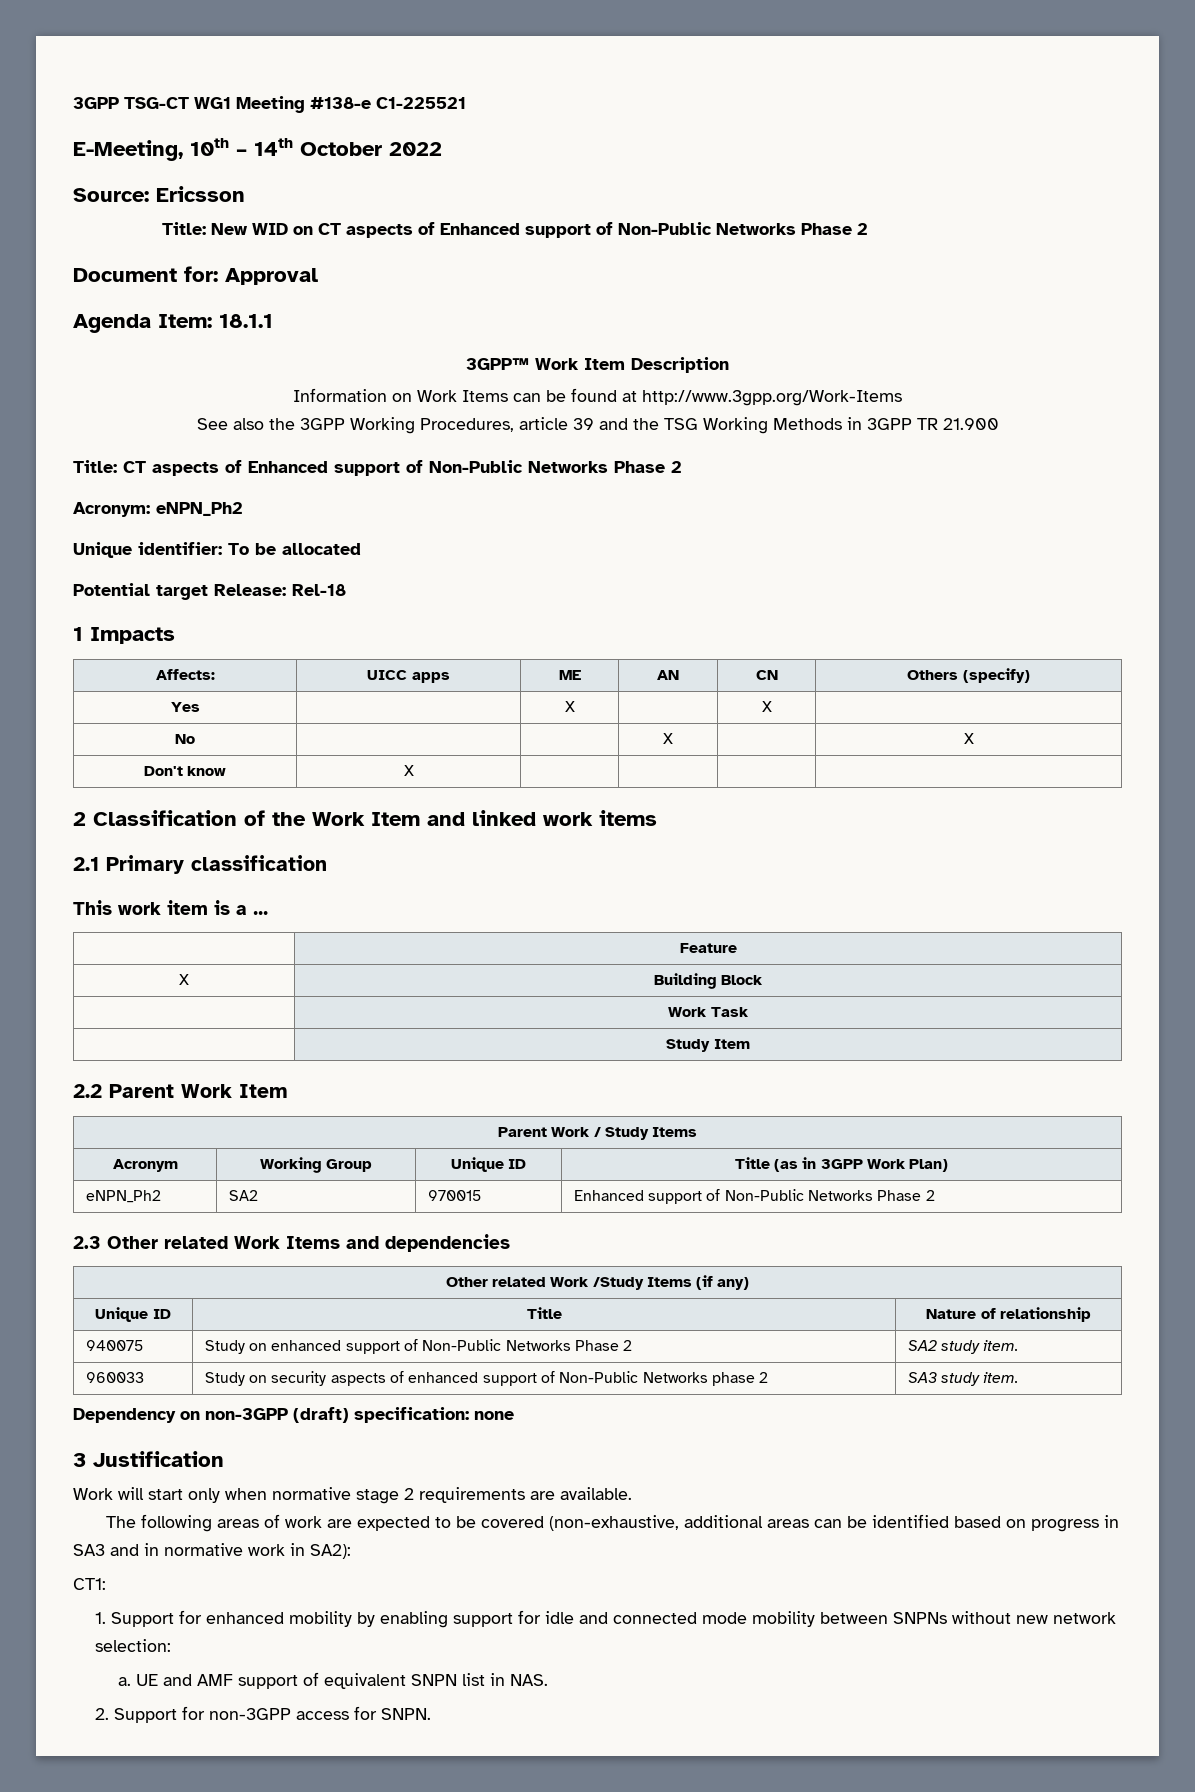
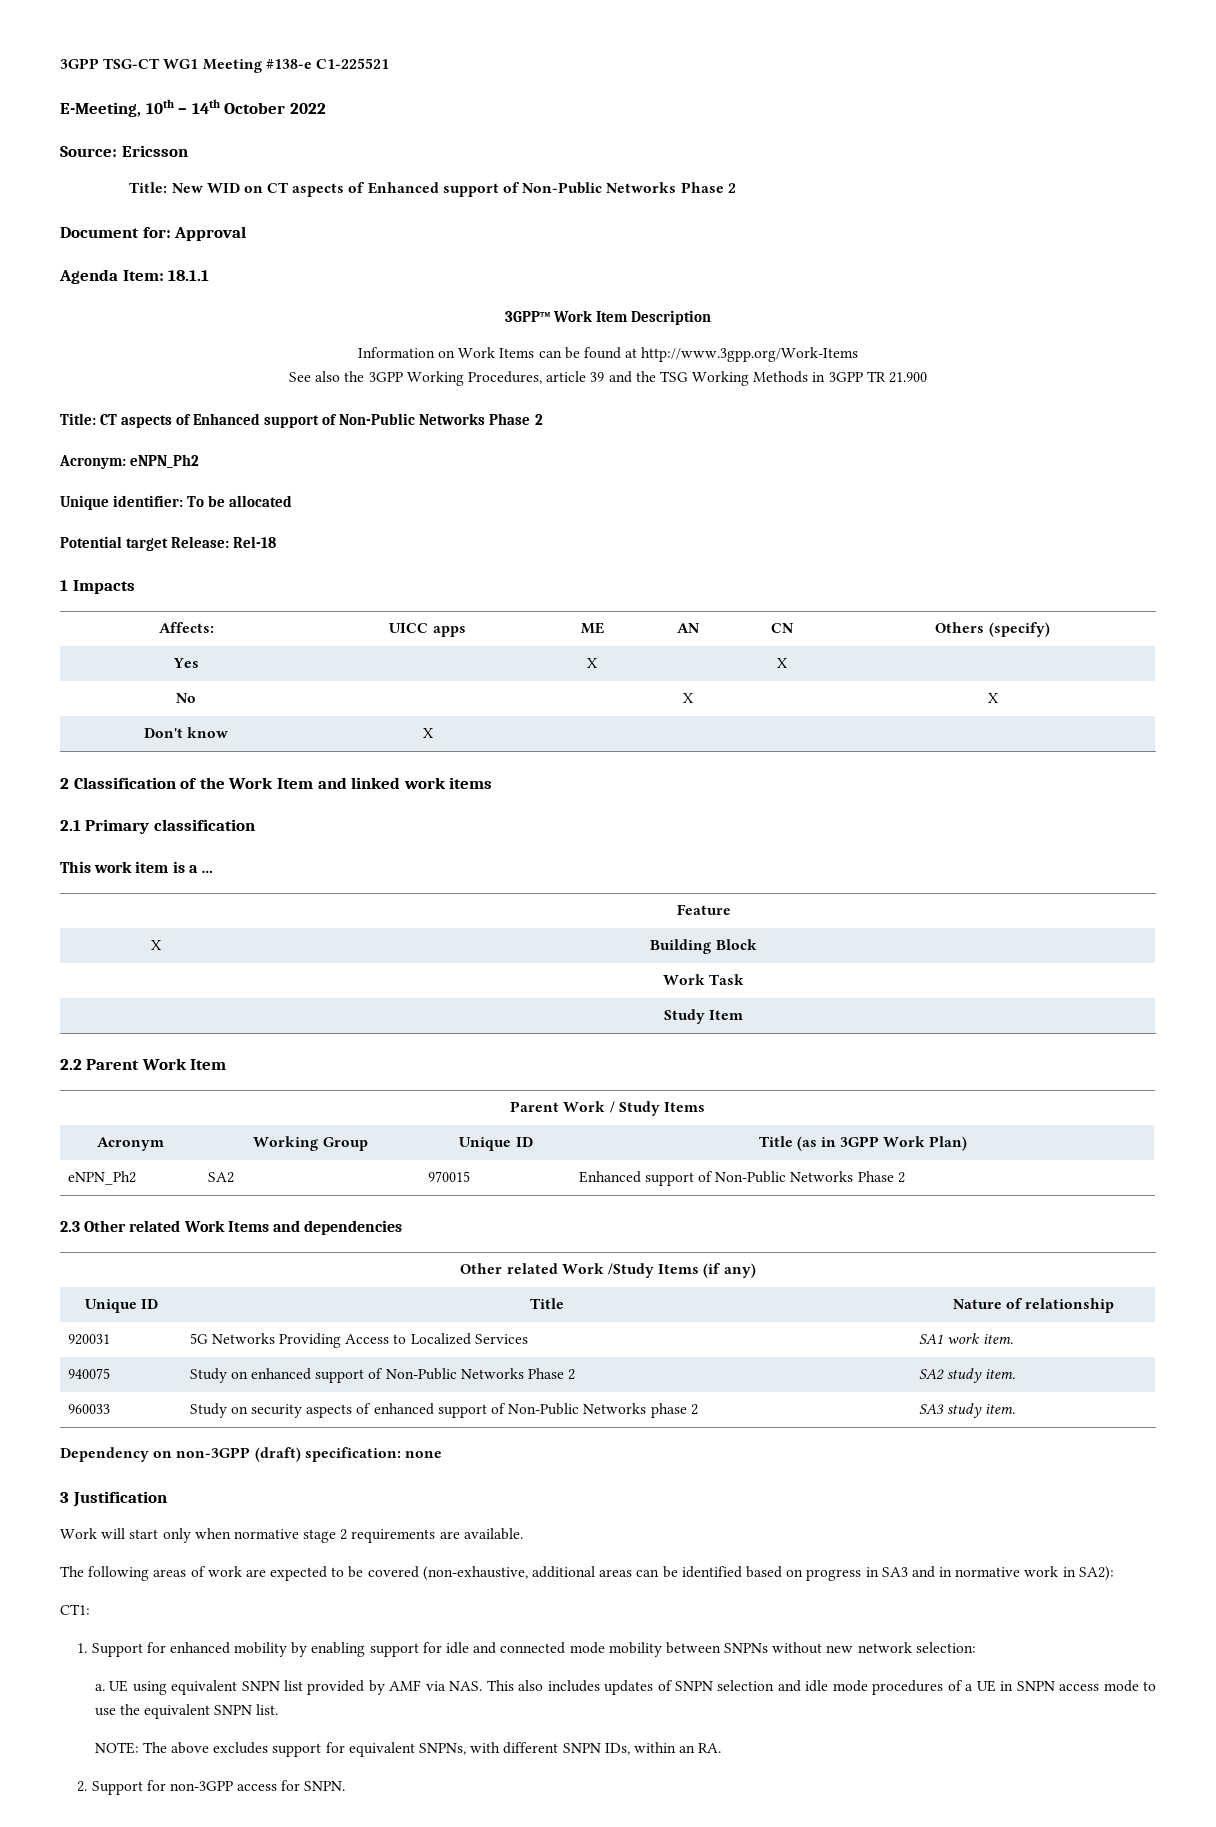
(1091, 1314) none -> [67,1334,110,1345] [189,1333,528,1348] [918,1333,1014,1344] // 920031 | 5G Networks Providing Access to Localized Services | SA1 work item.
[162,1672,548,1689] and AMF support of equivalent SNPN list in NAS. -> [132,1680,1156,1695] [94,1704,279,1719] [94,1742,722,1757] using equivalent SNPN list provided by AMF via NAS. This also includes updates of SNPN selection and idle mode procedures of a UE in SNPN access mode to use the equivalent SNPN list. // NOTE: The above excludes support for equivalent SNPNs, with different SNPN IDs, within an RA.

